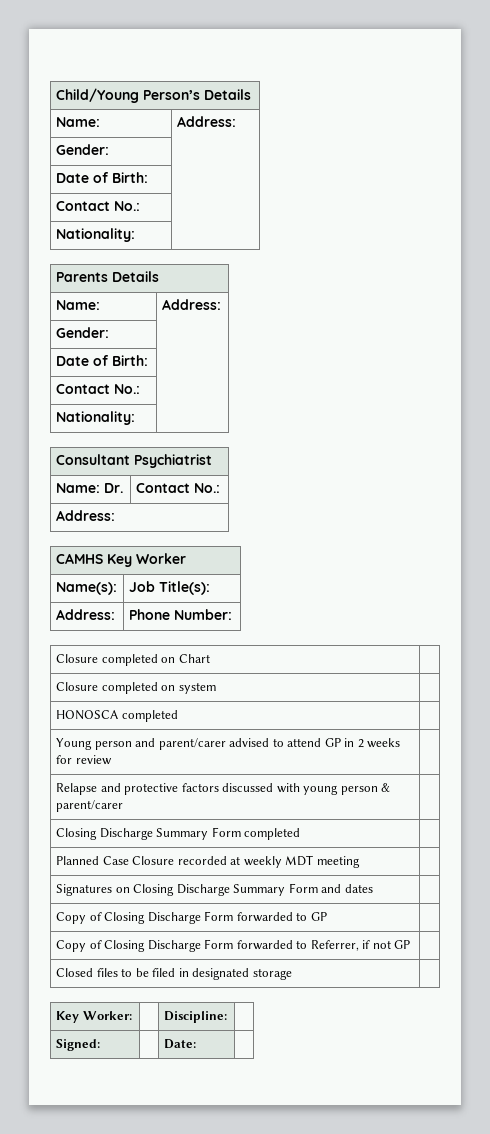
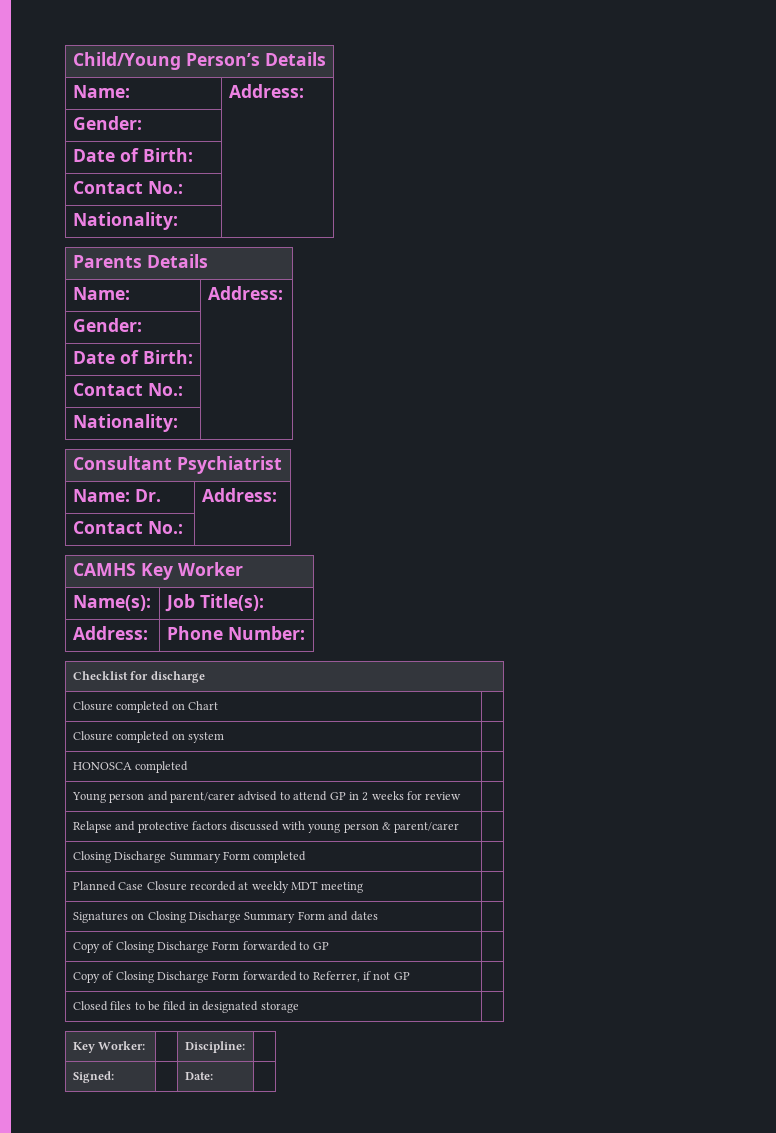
[135,483,220,493] [55,510,115,521] Contact No.: // Address: -> [201,488,277,502] [72,521,183,534] Address: // Contact No.: |
(232, 614) none -> [72,671,205,683] // Checklist for discharge

